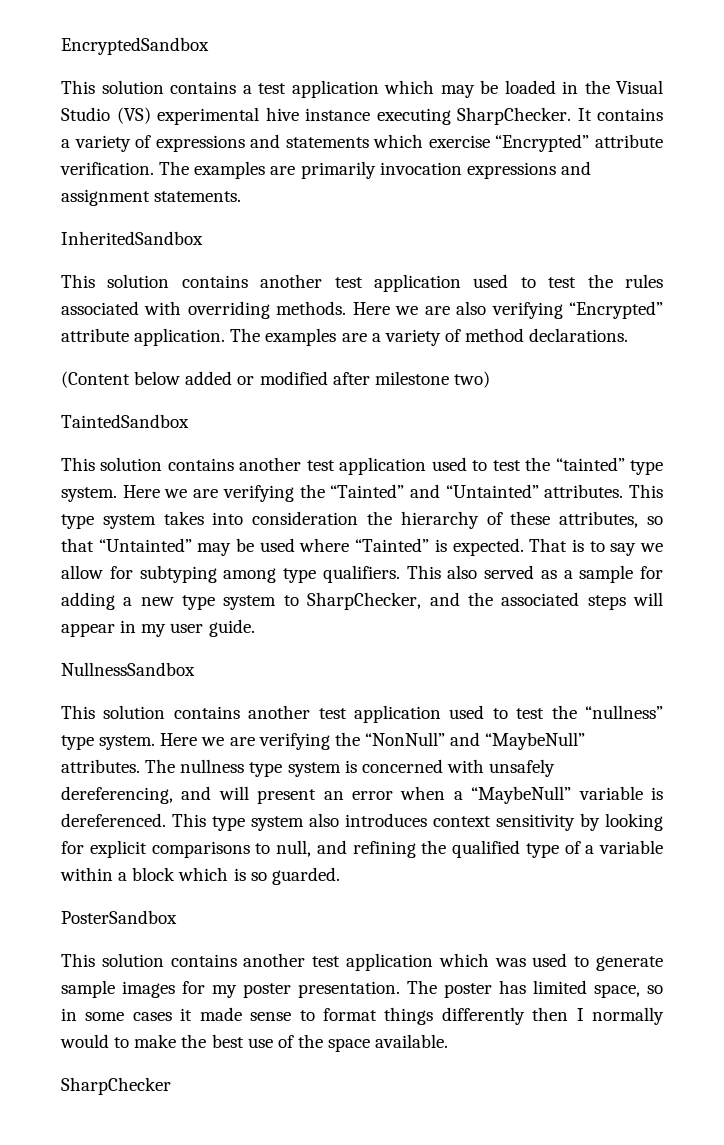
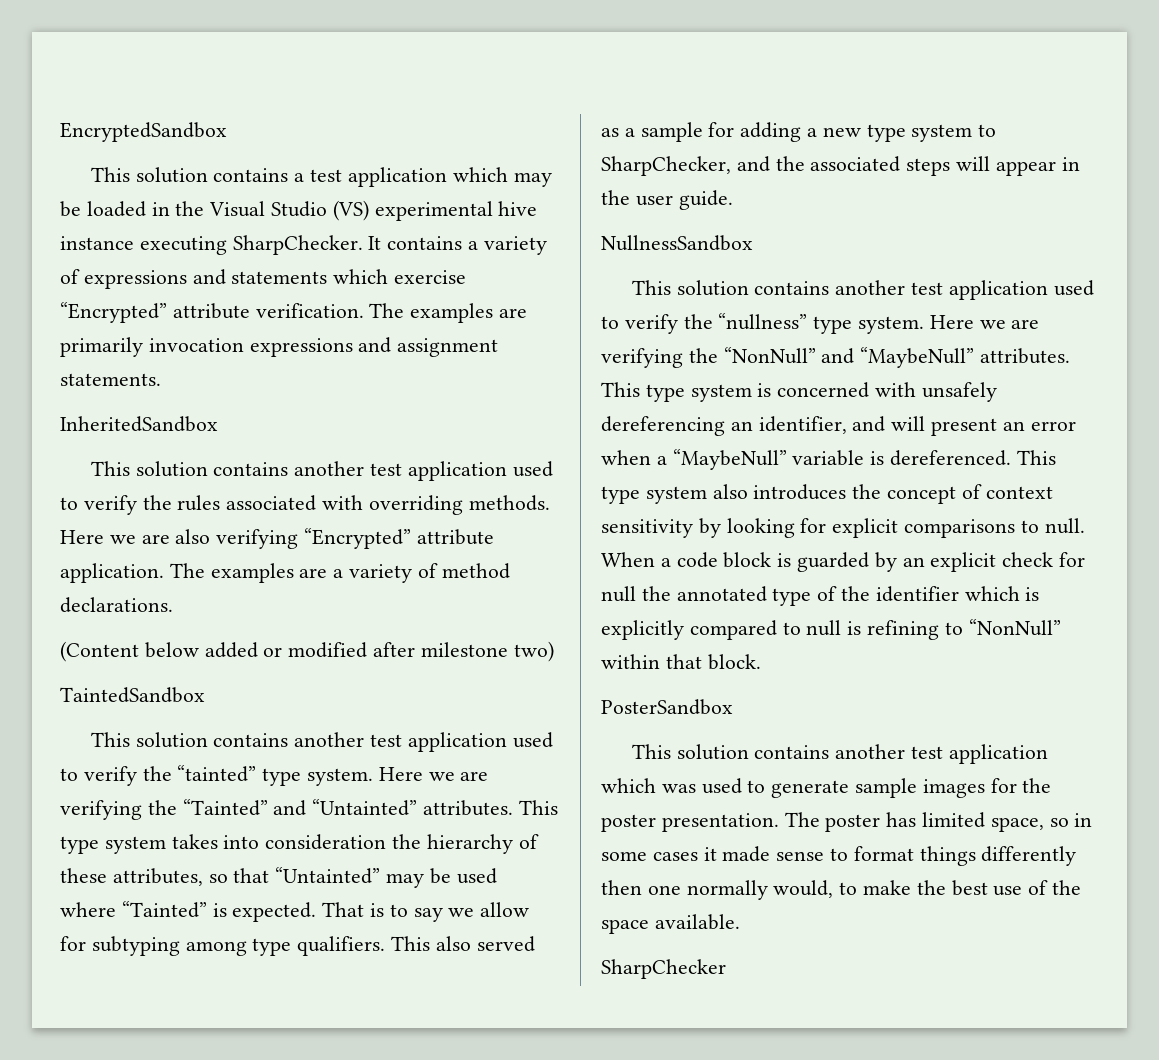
[548,277,577,288] test -> [83,495,137,515] verify
[492,460,521,471] test -> [83,766,137,786] verify
[141,624,167,637] my -> [601,190,630,205] the
[516,708,545,719] test -> [624,314,678,334] verify
[145,759,245,773] The nullness -> [601,382,640,397] This
[61,786,173,804] dereferencing, -> [601,416,847,436] dereferencing an identifier,
(427, 820) none -> [852,484,982,504] the concept of
[276,840,663,858] [60,867,340,885] null, and refining the qualified type of a variable within a block which is so guarded. -> [1044,518,1085,534] [601,552,1086,572] [601,586,1040,606] [601,619,1061,640] [601,654,761,670] null. When a code block is guarded by an explicit check for null the annotated type of the identifier which is explicitly compared to null is refining to “NonNull” within that block.
[212,985,237,998] my -> [1022,778,1052,793] the
[576,1007,664,1025] [60,1034,109,1048] I normally would -> [647,880,834,900] one normally would,

